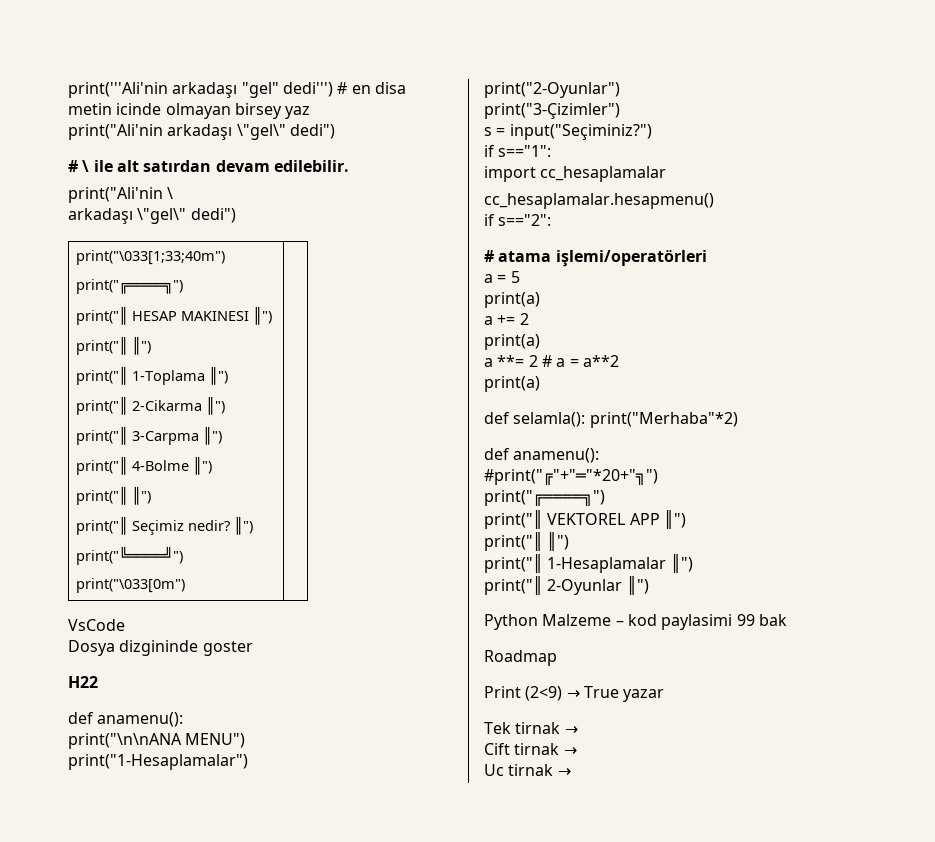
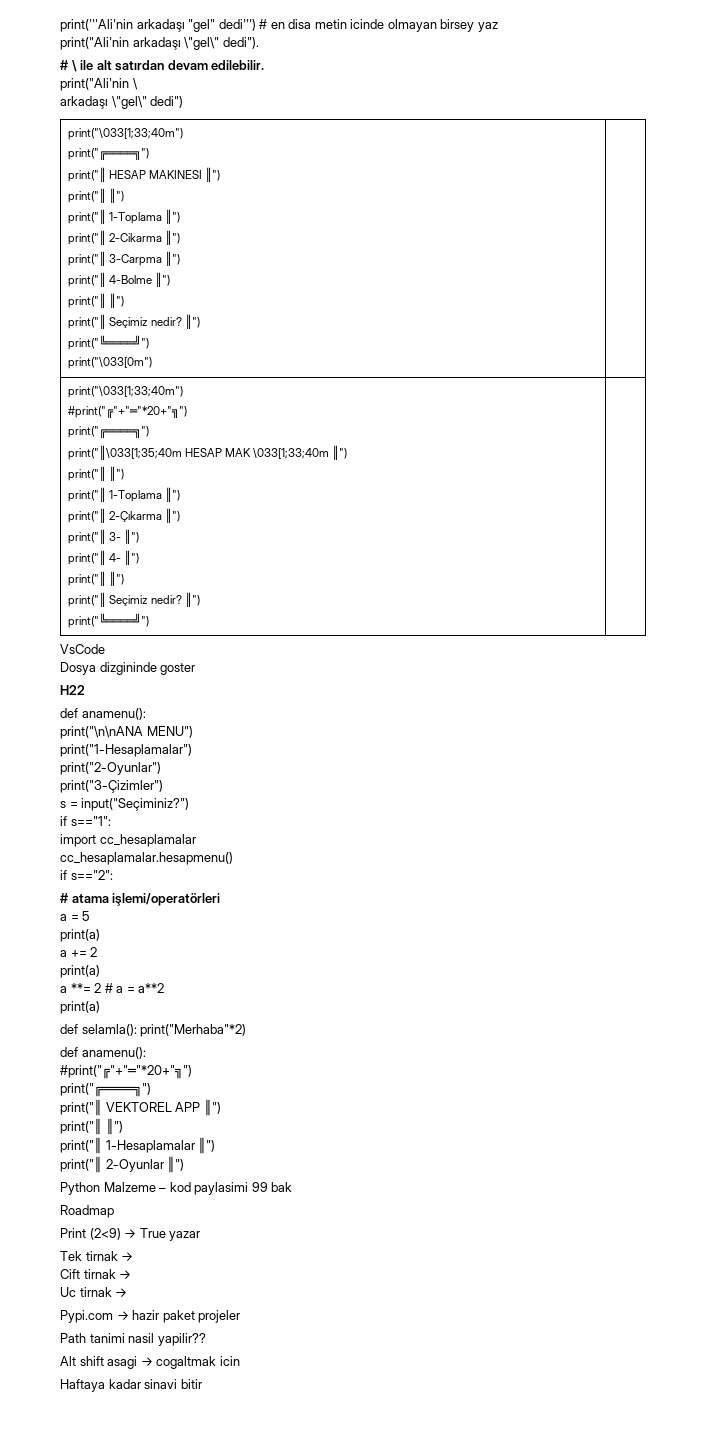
[289,124,335,139] dedi") -> [222,37,259,49] dedi").
(185, 585) none -> [67,386,183,398] [67,406,187,418] [67,426,149,438] [67,445,348,460] [67,466,124,481] [67,487,180,502] [67,508,180,523] [67,529,139,544] [67,550,139,565] [67,571,124,586] [67,592,200,607] [67,613,149,628] // print("\033[1;33;40m") // #print("╔"+"═"*20+"╗") // print("╔════╗") // print("║\033[1;35;40m HESAP MAK \033[1;33;40m ║") // print("║ ║") // print("║ 1-Toplama ║") // print("║ 2-Çıkarma ║") // print("║ 3- ║") // print("║ 4- ║") // print("║ ║") // print("║ Seçimiz nedir? ║") // print("╚════╝") |
(571, 772) none -> [60,1310,241,1323] [60,1333,206,1346] [60,1356,240,1369] [60,1379,202,1392] // Pypi.com → hazir paket projeler // Path tanimi nasil yapilir?? // Alt shift asagi → cogaltmak icin // Haftaya kadar sinavi bitir

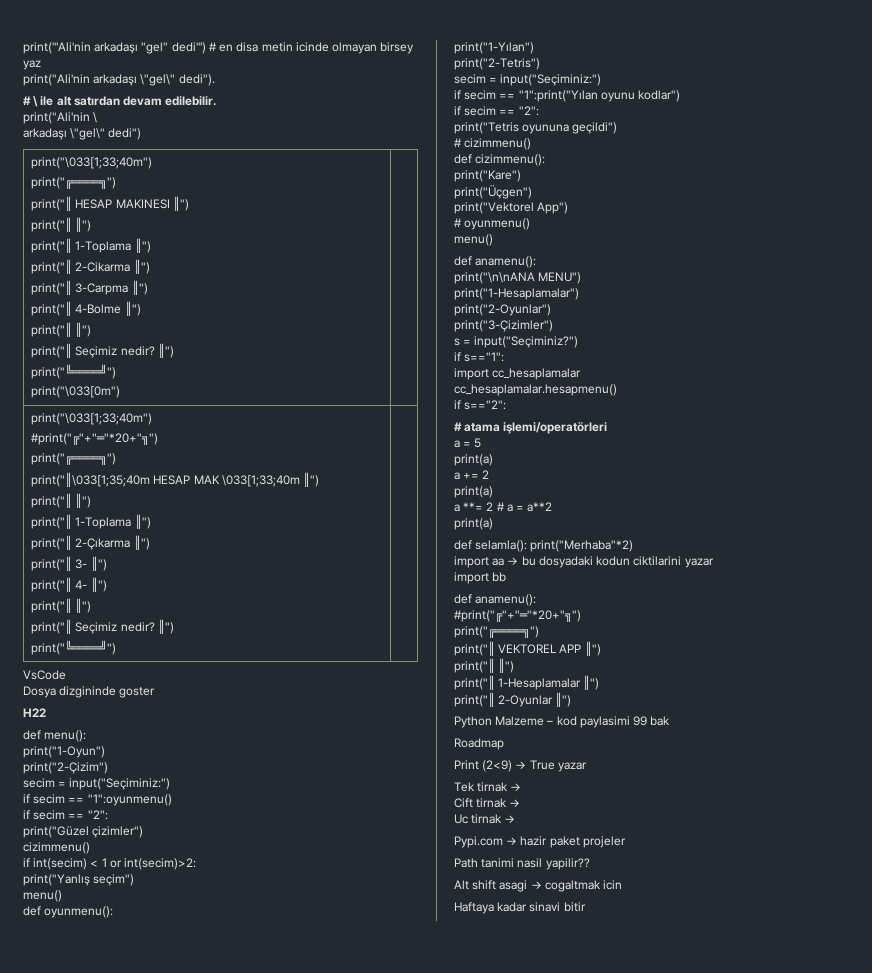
(85, 690) none -> [23,730,87,742] [23,746,105,758] [23,762,108,774] [23,778,171,790] [23,794,172,806] [23,810,108,820] [23,826,144,838] [23,842,90,854] [23,858,197,870] [23,874,135,886] [23,890,62,902] [23,906,114,918] [454,42,534,54] [454,58,540,70] [454,74,602,86] [454,90,681,102] [454,106,539,116] [454,122,618,134] [454,138,532,150] [454,154,546,166] [454,170,521,182] [454,185,532,199] [454,202,569,214] [454,218,531,230] [454,234,493,246] // def menu(): // print("1-Oyun") // print("2-Çizim") // secim = input("Seçiminiz:") // if secim == "1":oyunmenu() // if secim == "2": // print("Güzel çizimler") // cizimmenu() // if int(secim) < 1 or int(secim)>2: // print("Yanlış seçim") // menu() // def oyunmenu(): // print("1-Yılan") // print("2-Tetris") // secim = input("Seçiminiz:") // if secim == "1":print("Yılan oyunu kodlar") // if secim == "2": // print("Tetris oyununa geçildi") // # cizimmenu() // def cizimmenu(): // print("Kare") // print("Üçgen") // print("Vektorel App") // # oyunmenu() // menu()
(247, 1030) none -> [454,556,714,568] [454,572,507,584] // import aa → bu dosyadaki kodun ciktilarini yazar // import bb

